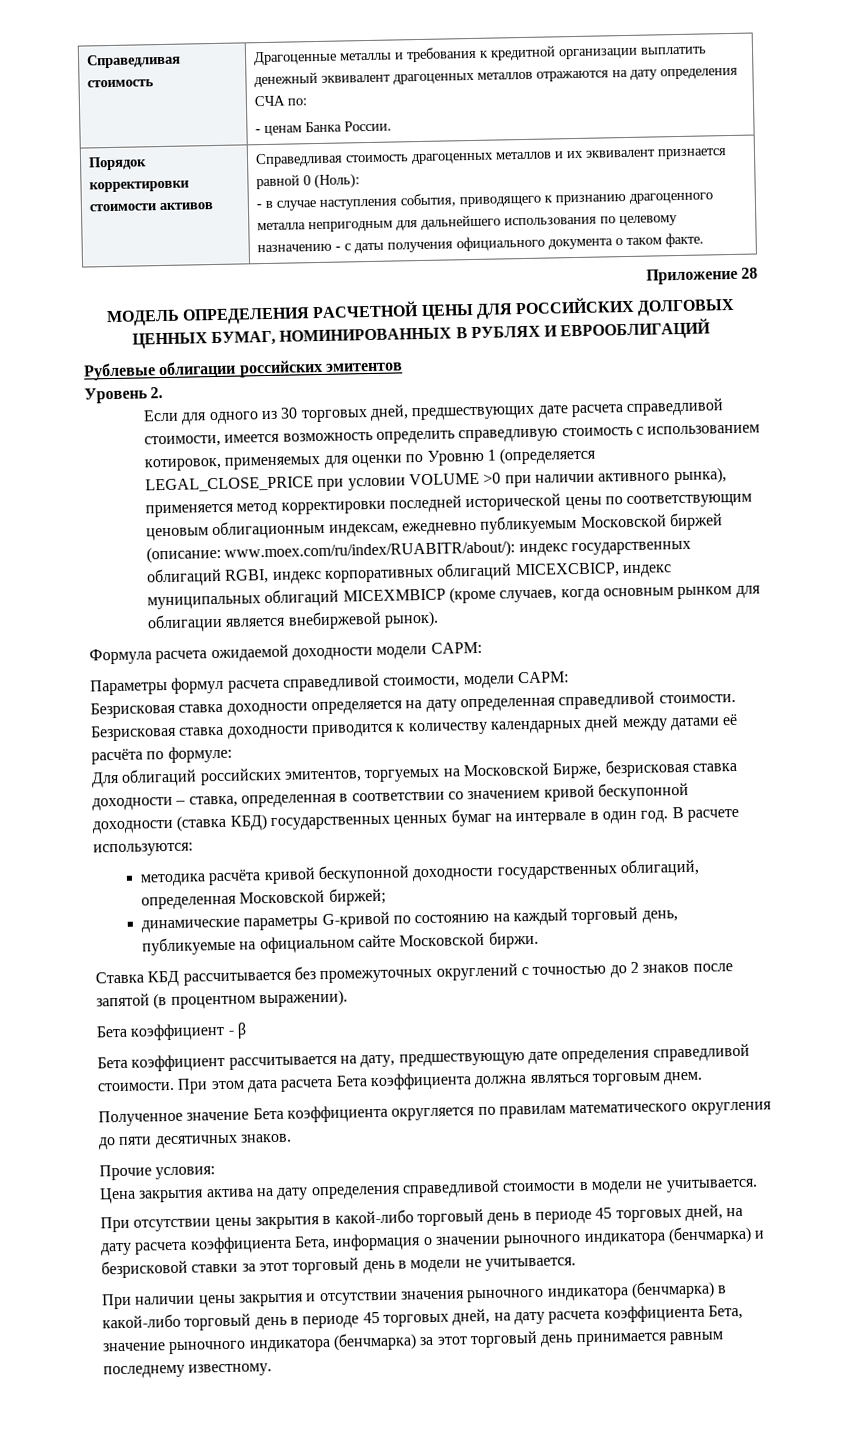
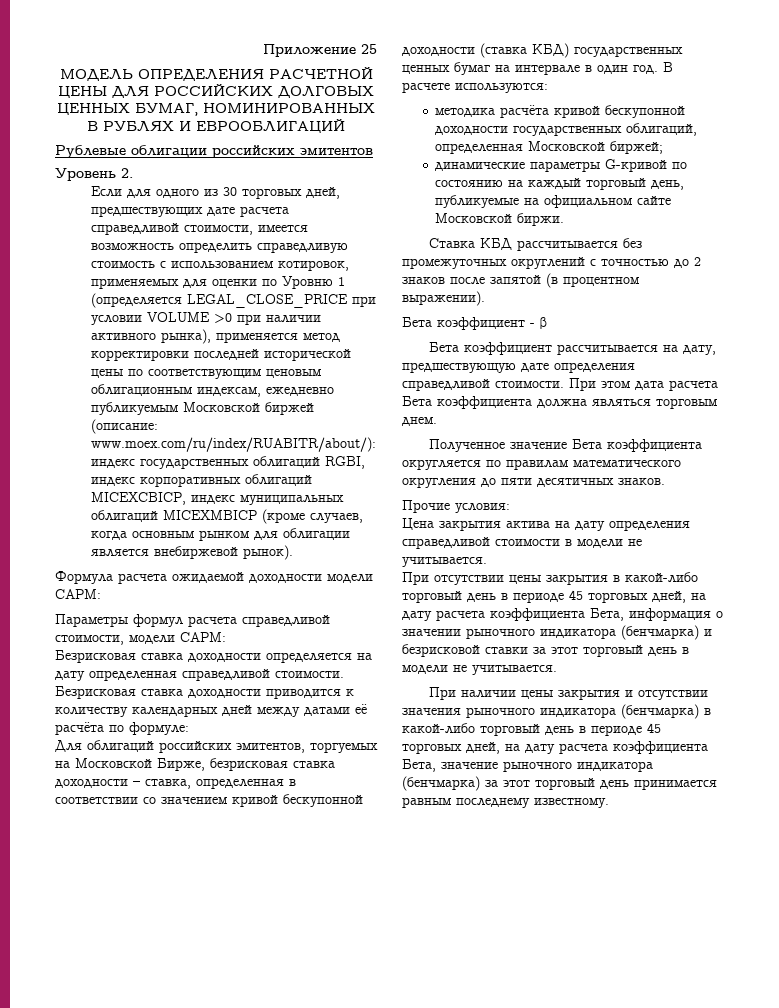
[85,53,181,69] [86,79,154,88] [252,45,707,66] [253,67,738,88] [253,95,307,107] [254,120,392,137] [87,156,147,171] [88,180,189,193] [88,202,213,212] [254,148,727,168] [255,173,360,190] [255,192,713,211] [256,214,678,233] [256,232,704,254] [645,267,759,285] Справедливая стоимость | Драгоценные металлы и требования к кредитной организации выплатить денежный эквивалент драгоценных металлов отражаются на дату определения СЧА по: // - ценам Банка России. // Порядок корректировки стоимости активов | Справедливая стоимость драгоценных металлов и их эквивалент признается равной 0 (Ноль): // - в случае наступления события, приводящего к признанию драгоценного металла непригодным для дальнейшего использования по целевому назначению - с даты получения официального документа о таком факте. // Приложение 28 -> [263,44,377,57] Приложение 25

